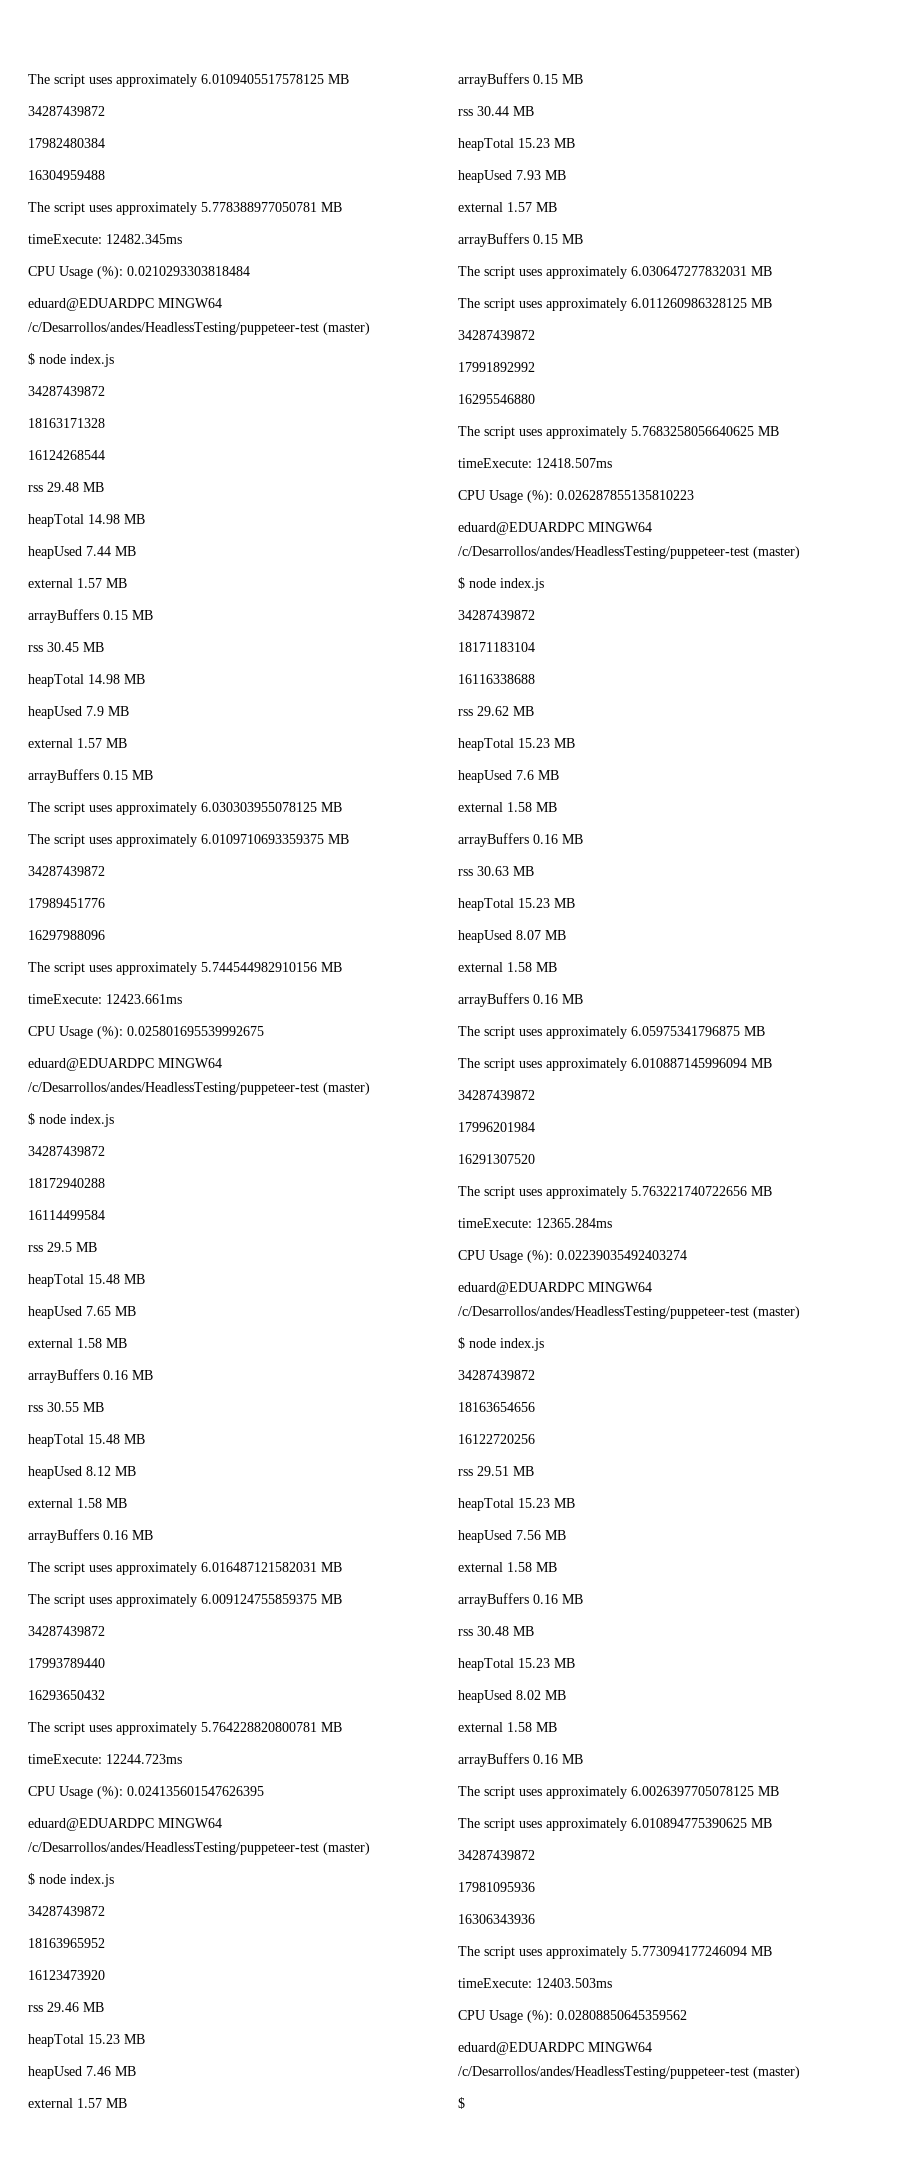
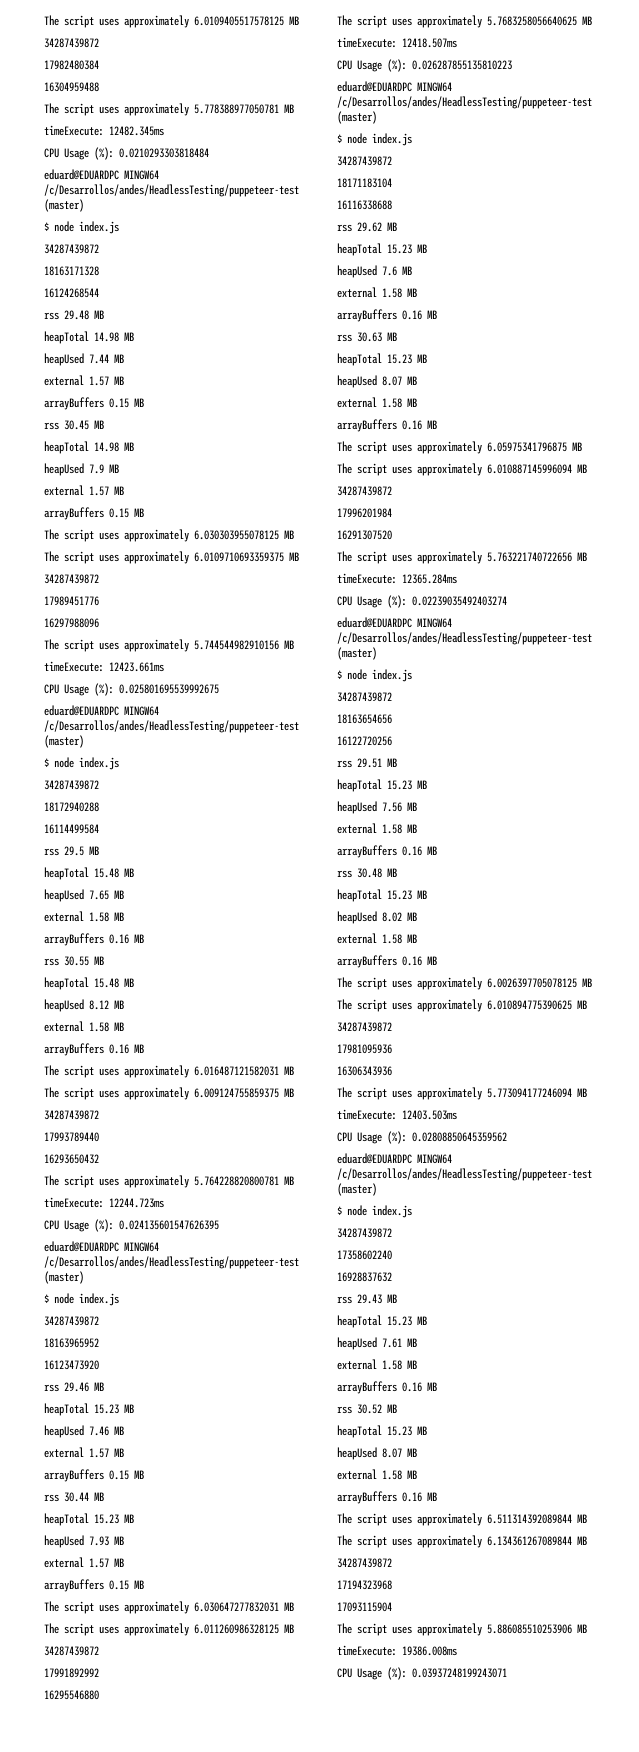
(465, 2103) none -> [347,1205,412,1218] [337,1228,392,1238] [337,1250,392,1260] [337,1272,392,1282] [337,1294,397,1304] [337,1315,427,1328] [337,1337,417,1350] [337,1359,417,1370] [337,1381,437,1394] [337,1404,397,1414] [337,1425,427,1438] [337,1447,417,1460] [337,1469,417,1480] [337,1491,437,1504] [337,1513,587,1526] [337,1535,587,1548] [337,1558,392,1568] [337,1580,392,1590] [337,1602,392,1612] [337,1623,587,1636] [337,1645,457,1656] [337,1667,507,1680] node index.js // 34287439872 // 17358602240 // 16928837632 // rss 29.43 MB // heapTotal 15.23 MB // heapUsed 7.61 MB // external 1.58 MB // arrayBuffers 0.16 MB // rss 30.52 MB // heapTotal 15.23 MB // heapUsed 8.07 MB // external 1.58 MB // arrayBuffers 0.16 MB // The script uses approximately 6.511314392089844 MB // The script uses approximately 6.134361267089844 MB // 34287439872 // 17194323968 // 17093115904 // The script uses approximately 5.886085510253906 MB // timeExecute: 19386.008ms // CPU Usage (%): 0.03937248199243071

